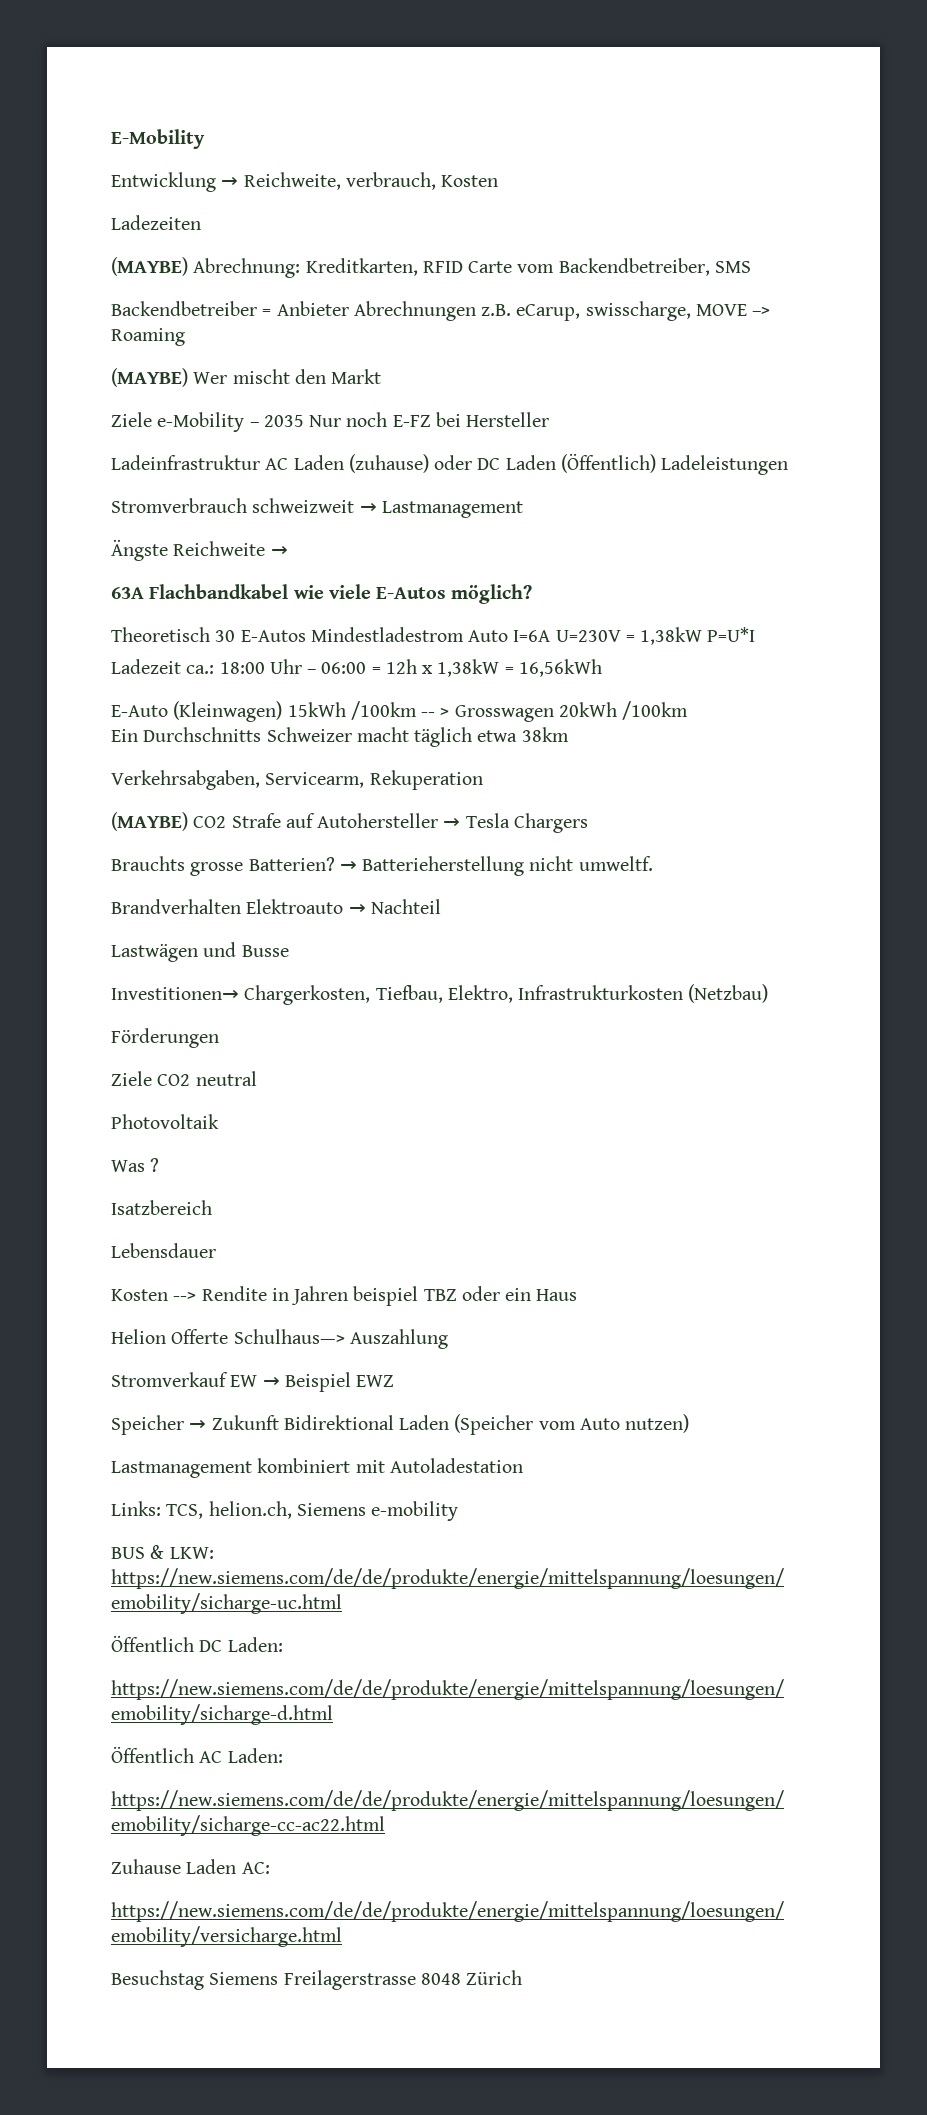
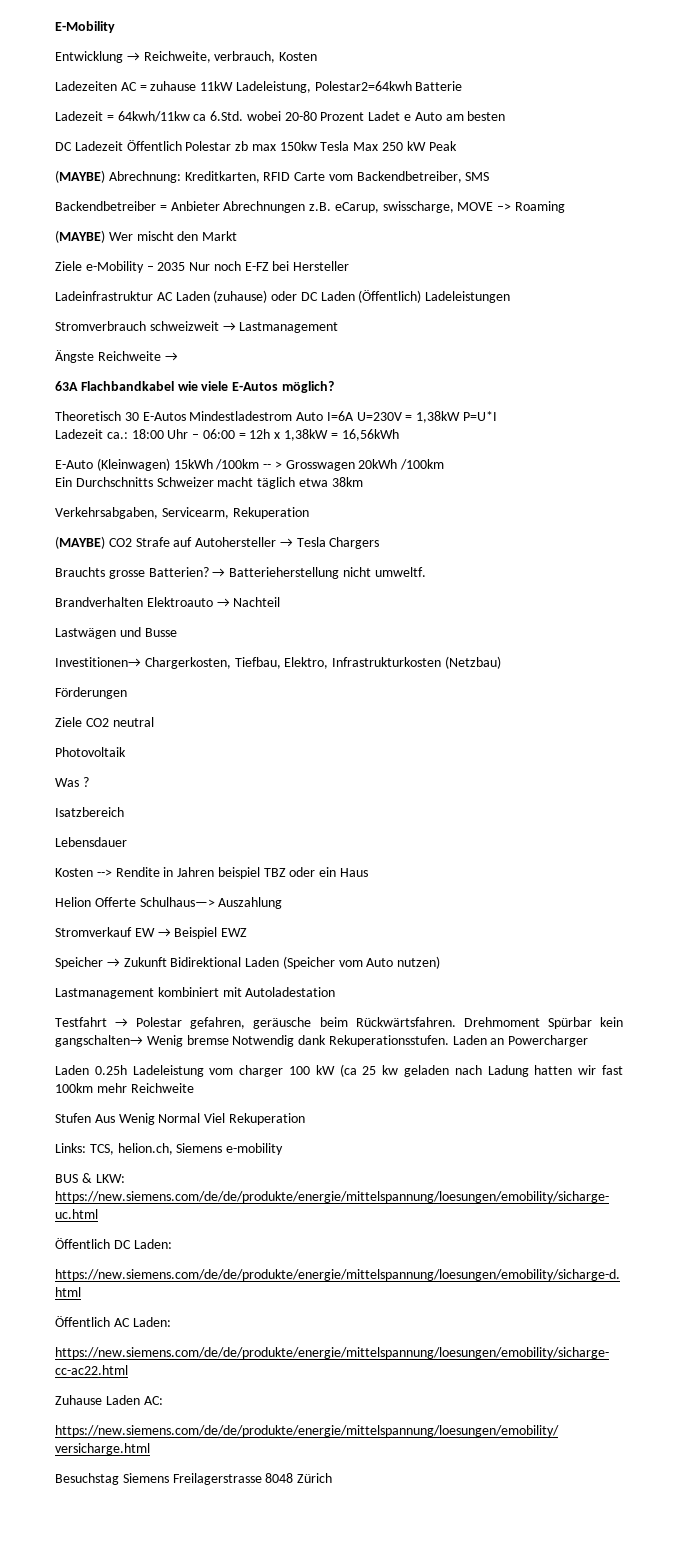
(201, 222) none -> [120,81,463,93] [55,111,506,122] [55,140,457,151] AC = zuhause 11kW Ladeleistung, Polestar2=64kwh Batterie // Ladezeit = 64kwh/11kw ca 6.Std. wobei 20-80 Prozent Ladet e Auto am besten // DC Ladezeit Öffentlich Polestar zb max 150kw Tesla Max 250 kW Peak
(523, 1465) none -> [55,1017,623,1029] [55,1035,589,1047] [55,1064,623,1077] [55,1083,194,1093] [55,1113,305,1125] // Testfahrt → Polestar gefahren, geräusche beim Rückwärtsfahren. Drehmoment Spürbar kein gangschalten→ Wenig bremse Notwendig dank Rekuperationsstufen. Laden an Powercharger // Laden 0.25h Ladeleistung vom charger 100 kW (ca 25 kw geladen nach Ladung hatten wir fast 100km mehr Reichweite // Stufen Aus Wenig Normal Viel Rekuperation

